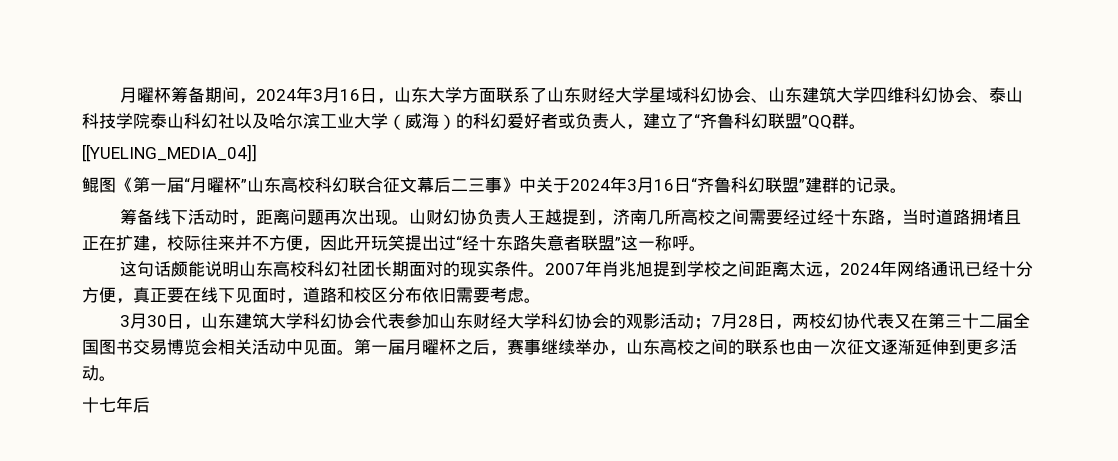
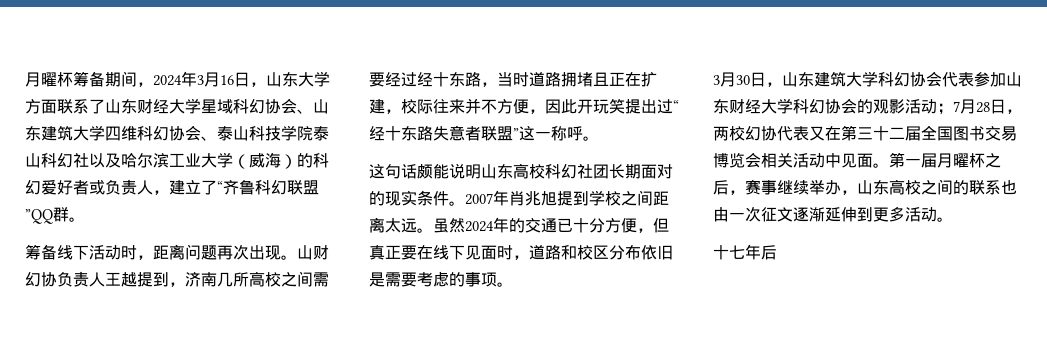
[82,144,257,162] [82,176,907,193] // [[YUELING_MEDIA_04]] // 鲲图《第一届“月曜杯”山东高校科幻联合征文幕后二三事》中关于2024年3月16日“齐鲁科幻联盟”建群的记录。 -> (85, 219) none
[823,260,1000,278] ，2024年网络通讯已经 -> [417,217,573,233] 。虽然2024年的交通已
(133, 301) none -> [653,218,669,233] 但
(456, 295) none -> [369,272,385,287] 是
(524, 295) none -> [449,272,497,287] 的事项

